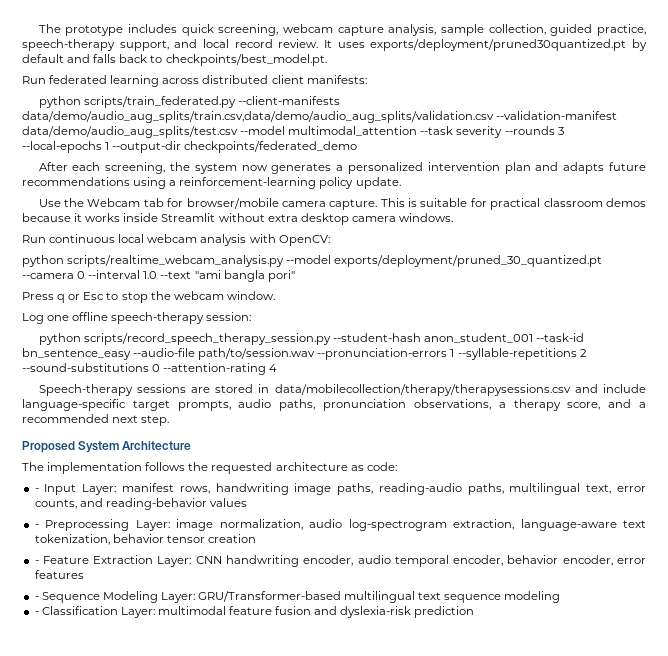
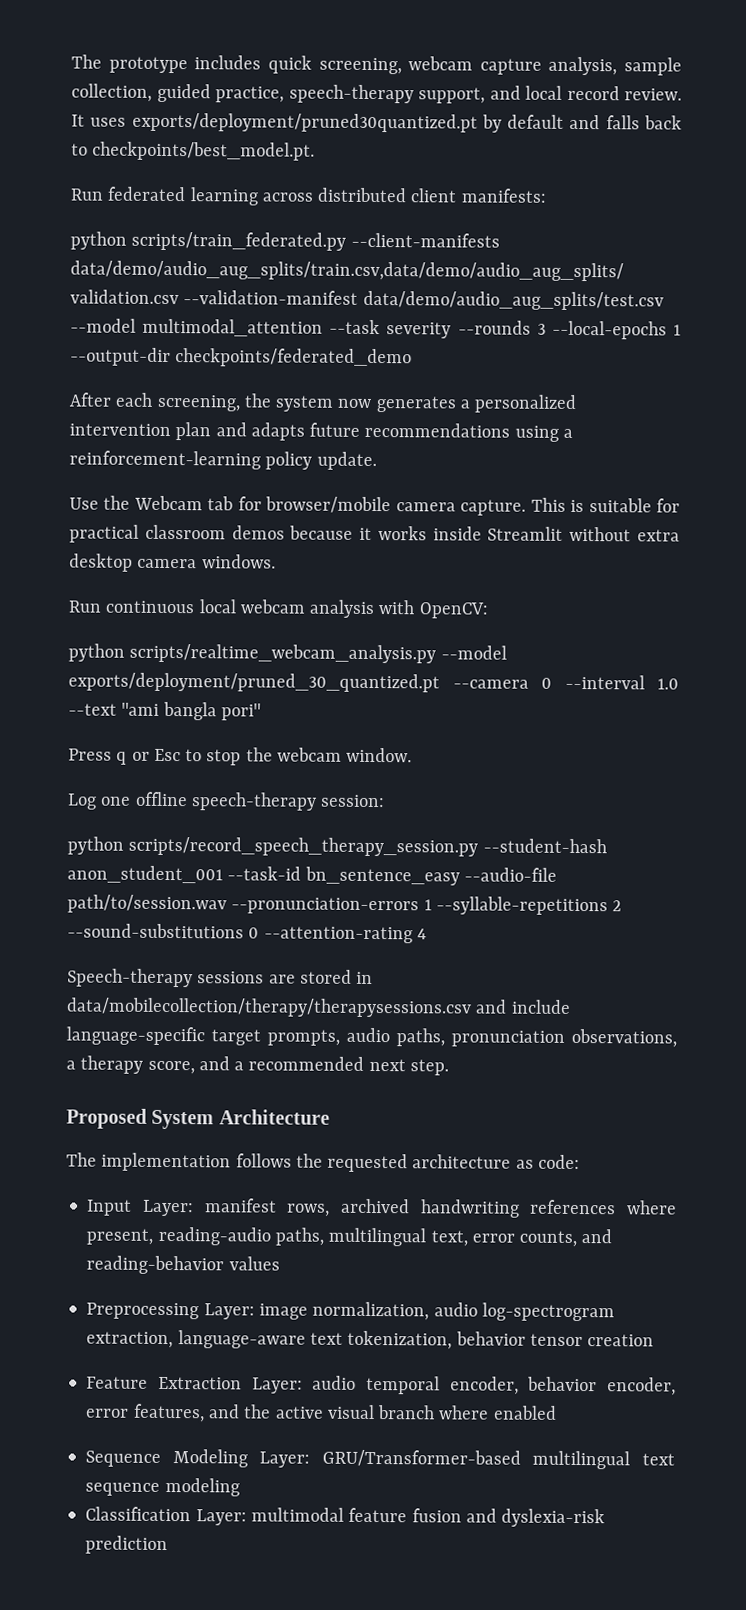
[34,488,39,492] - -> (580, 1162) none
[215,483,374,495] handwriting image paths, -> [341,1198,677,1218] [86,1228,154,1245] archived handwriting references where present,
[34,524,39,528] - -> (280, 1263) none
[34,560,39,564] - -> (655, 1340) none
[195,555,354,567] CNN handwriting encoder, -> (303, 1385) none
[34,570,84,579] [34,596,39,600] features // - -> [132,1403,557,1423] features, and the active visual branch where enabled //
[34,611,39,615] - -> (240, 1487) none

